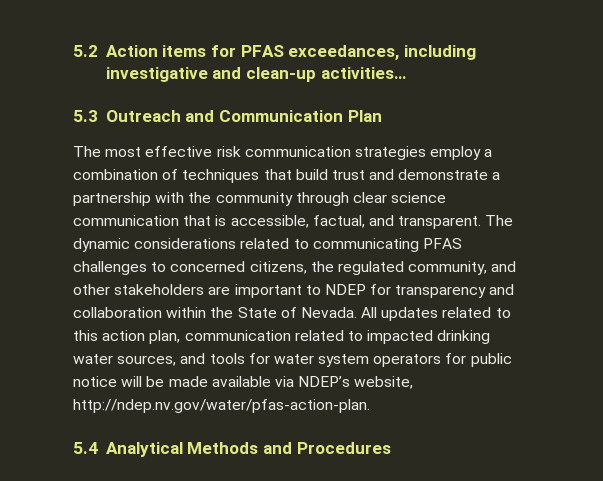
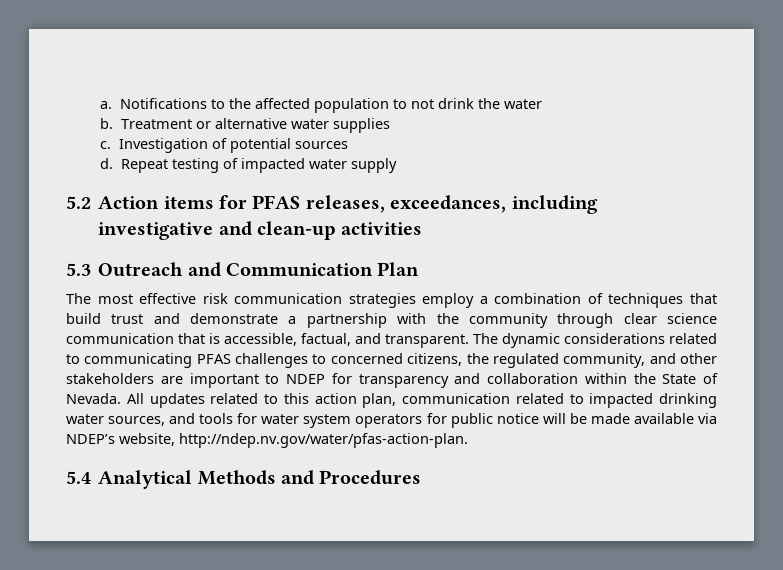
(73, 51) none -> [100,98,542,113] [100,118,390,133] [100,138,348,153] [100,158,397,173] a. Notifications to the affected population to not drink the water // b. Treatment or alternative water supplies // c. Investigation of potential sources // d. Repeat testing of impacted water supply //
(284, 51) none -> [305,195,385,213] releases,
[320,67,406,79] activities… -> [341,222,423,235] activities

